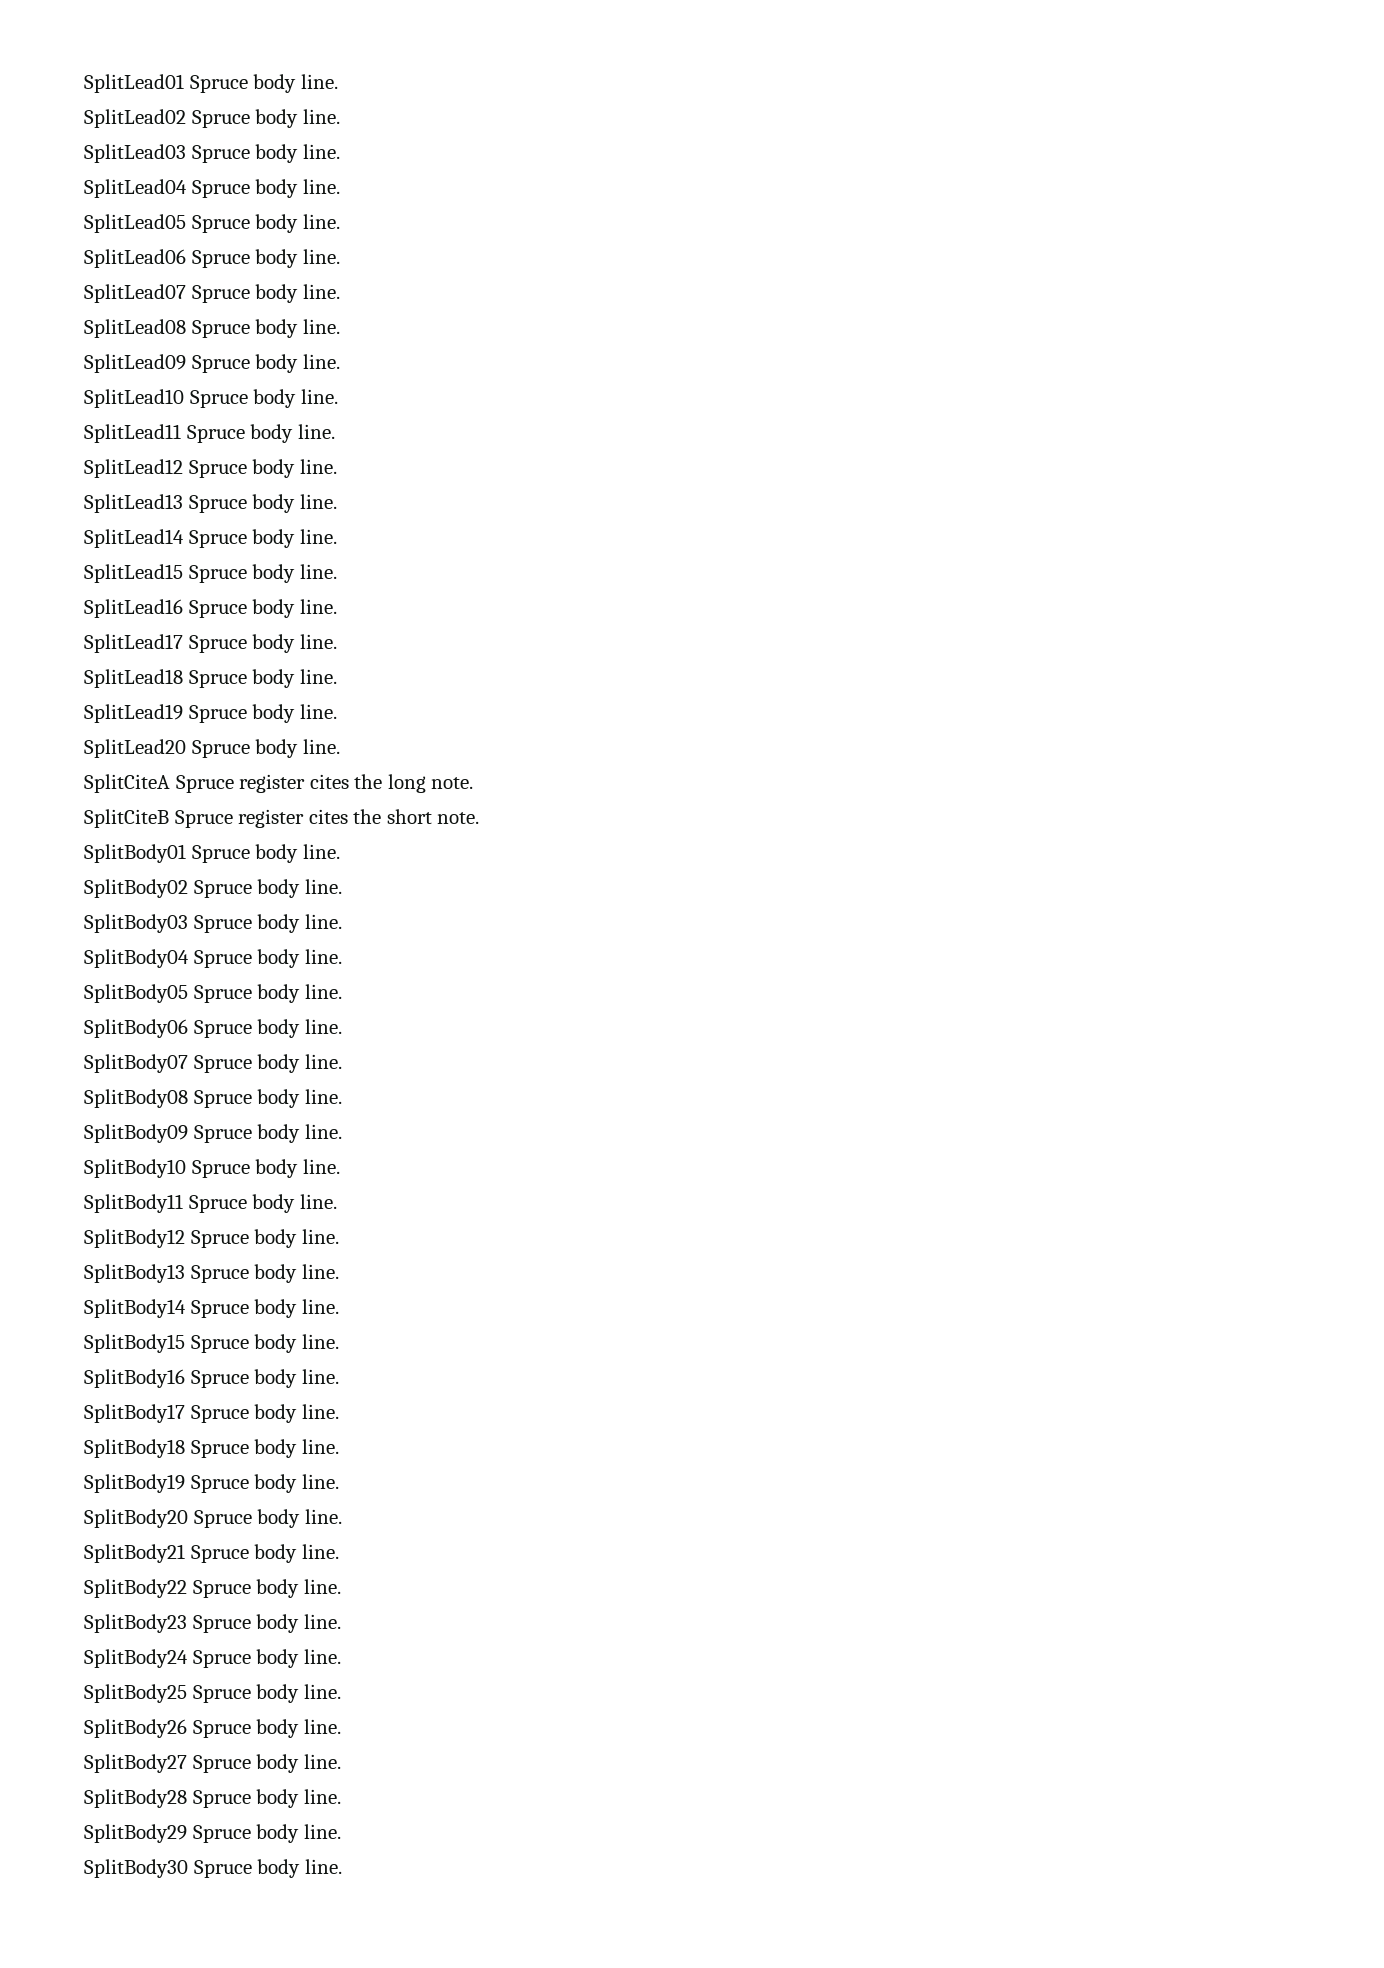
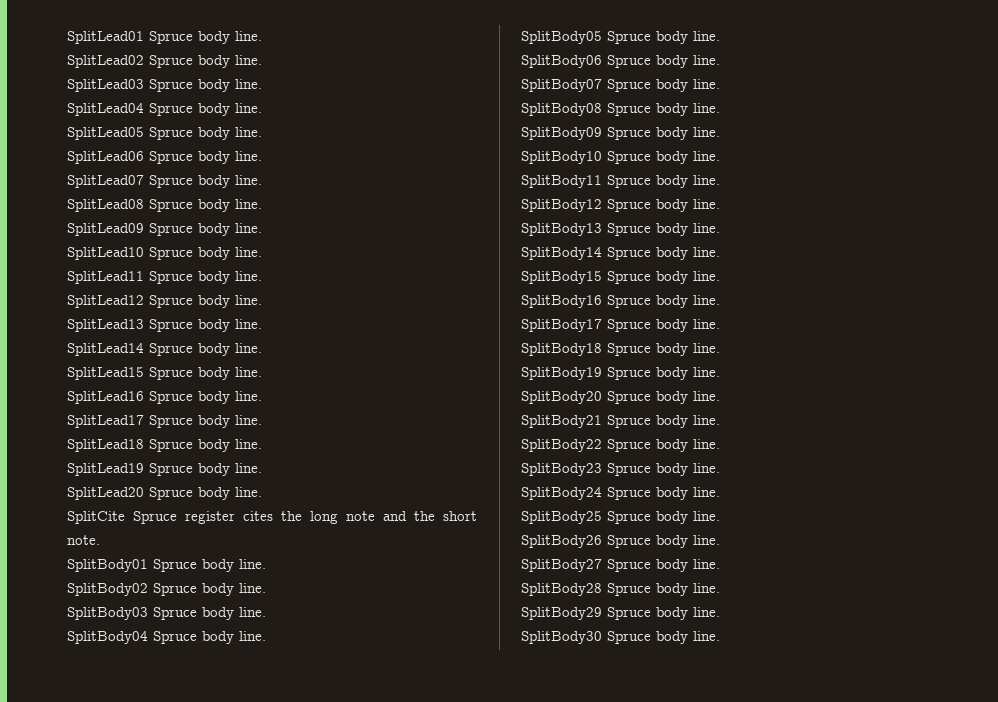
[84,774,170,793] SplitCiteA -> [67,511,125,524] SplitCite
[431,777,474,789] [84,809,348,828] note. // SplitCiteB Spruce register cites -> [346,511,407,521] note and

